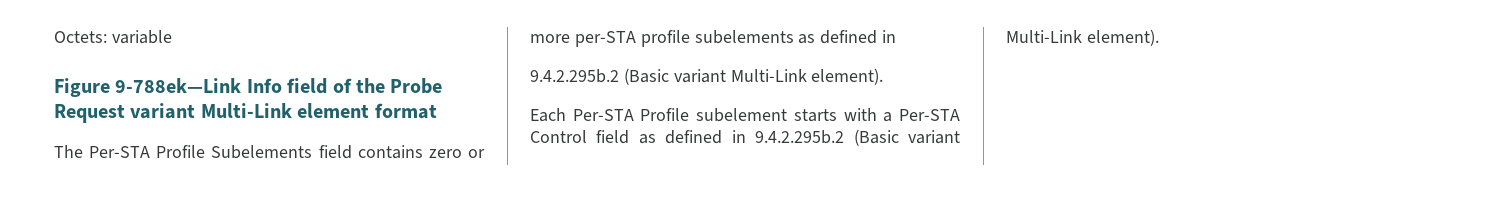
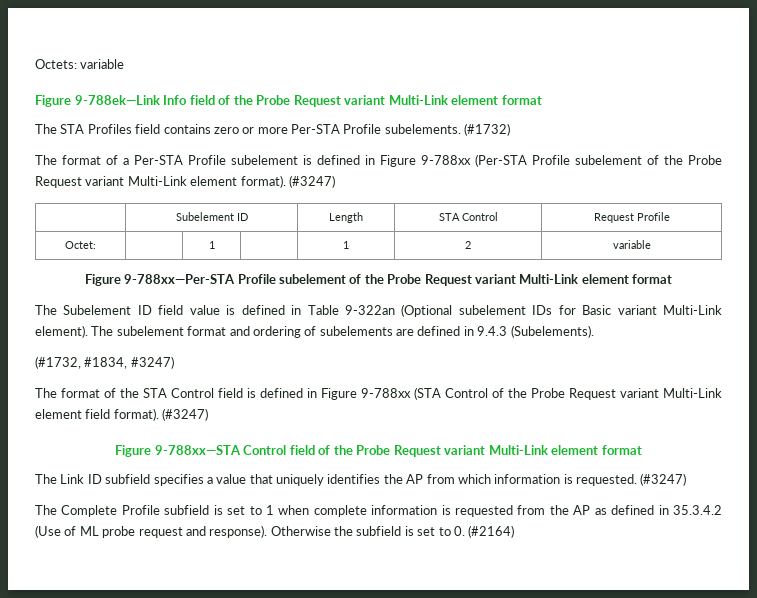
[89,145,313,159] Per-STA Profile Subelements -> [60,124,132,134] STA Profiles
[574,30,897,47] [530,68,884,85] [530,108,960,122] [530,129,960,146] [1006,29,1159,46] per-STA profile subelements as defined in // 9.4.2.295b.2 (Basic variant Multi-Link element). // Each Per-STA Profile subelement starts with a Per-STA Control field as defined in 9.4.2.295b.2 (Basic variant Multi-Link element). -> [291,123,511,136] [35,154,722,167] [35,175,335,188] [175,212,248,221] [329,212,363,223] [438,212,498,221] [593,212,670,223] [65,241,96,249] [208,241,215,249] [343,241,349,249] [465,241,471,249] [612,240,651,249] [84,274,673,286] [35,304,722,317] [35,325,594,338] [35,356,174,369] [35,387,722,400] [35,408,209,421] [115,445,642,457] [35,473,687,486] [35,505,723,517] [35,525,515,538] Per-STA Profile subelements. (#1732) // The format of a Per-STA Profile subelement is defined in Figure 9-788xx (Per-STA Profile subelement of the Probe Request variant Multi-Link element format). (#3247) // | Subelement ID | Length | STA Control | Request Profile // Octet: | | 1 | | 1 | 2 | variable // Figure 9-788xx—Per-STA Profile subelement of the Probe Request variant Multi-Link element format // The Subelement ID field value is defined in Table 9-322an (Optional subelement IDs for Basic variant Multi-Link element). The subelement format and ordering of subelements are defined in 9.4.3 (Subelements). // (#1732, #1834, #3247) // The format of the STA Control field is defined in Figure 9-788xx (STA Control of the Probe Request variant Multi-Link element field format). (#3247) // Figure 9-788xx—STA Control field of the Probe Request variant Multi-Link element format // The Link ID subfield specifies a value that uniquely identifies the AP from which information is requested. (#3247) // The Complete Profile subfield is set to 1 when complete information is requested from the AP as defined in 35.3.4.2 (Use of ML probe request and response). Otherwise the subfield is set to 0. (#2164)

